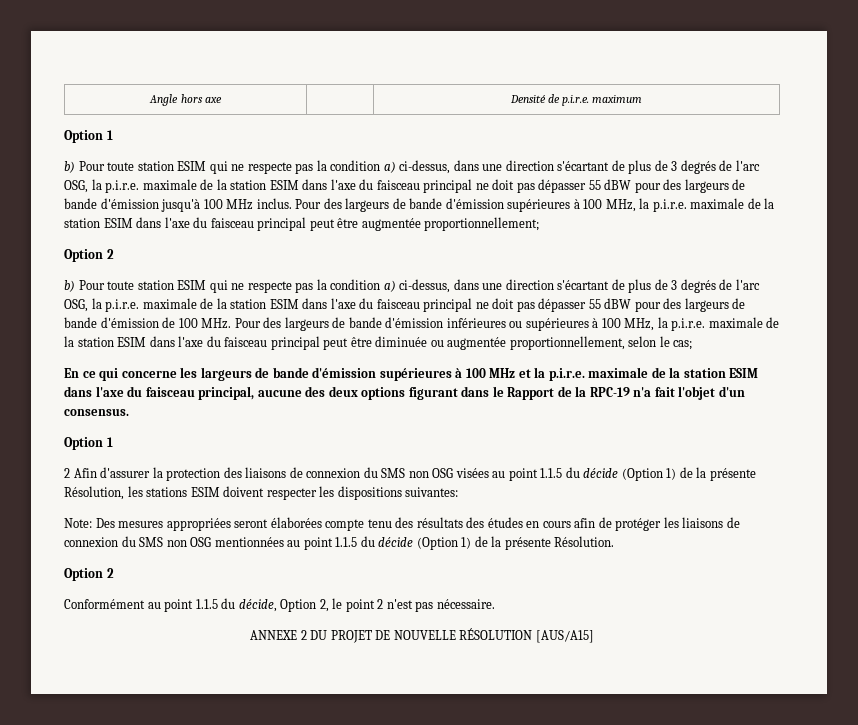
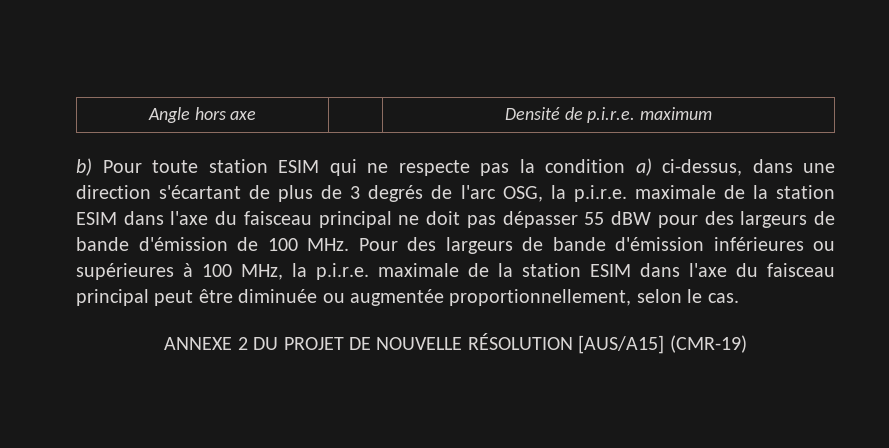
[64,130,113,143] [64,160,760,174] [64,179,746,193] [64,198,775,212] [64,217,540,231] [64,249,114,262] // Option 1 // b) Pour toute station ESIM qui ne respecte pas la condition a) ci-dessus, dans une direction s'écartant de plus de 3 degrés de l'arc OSG, la p.i.r.e. maximale de la station ESIM dans l'axe du faisceau principal ne doit pas dépasser 55 dBW pour des largeurs de bande d'émission jusqu'à 100 MHz inclus. Pour des largeurs de bande d'émission supérieures à 100 MHz, la p.i.r.e. maximale de la station ESIM dans l'axe du faisceau principal peut être augmentée proportionnellement; // Option 2 -> (713, 113) none
[673,340,693,350] [64,367,759,381] [64,386,745,400] [64,408,129,416] [64,437,113,450] [64,467,756,481] [64,486,459,500] [64,517,740,531] [64,536,615,550] [64,568,114,581] [64,598,495,612] cas; // En ce qui concerne les largeurs de bande d'émission supérieures à 100 MHz et la p.i.r.e. maximale de la station ESIM dans l'axe du faisceau principal, aucune des deux options figurant dans le Rapport de la RPC-19 n'a fait l'objet d'un consensus. // Option 1 // 2 Afin d'assurer la protection des liaisons de connexion du SMS non OSG visées au point 1.1.5 du décide (Option 1) de la présente Résolution, les stations ESIM doivent respecter les dispositions suivantes: // Note: Des mesures appropriées seront élaborées compte tenu des résultats des études en cours afin de protéger les liaisons de connexion du SMS non OSG mentionnées au point 1.1.5 du décide (Option 1) de la présente Résolution. // Option 2 // Conformément au point 1.1.5 du décide, Option 2, le point 2 n'est pas nécessaire. -> [707,293,739,303] cas.
(594, 636) none -> [669,335,747,353] (CMR-19)

